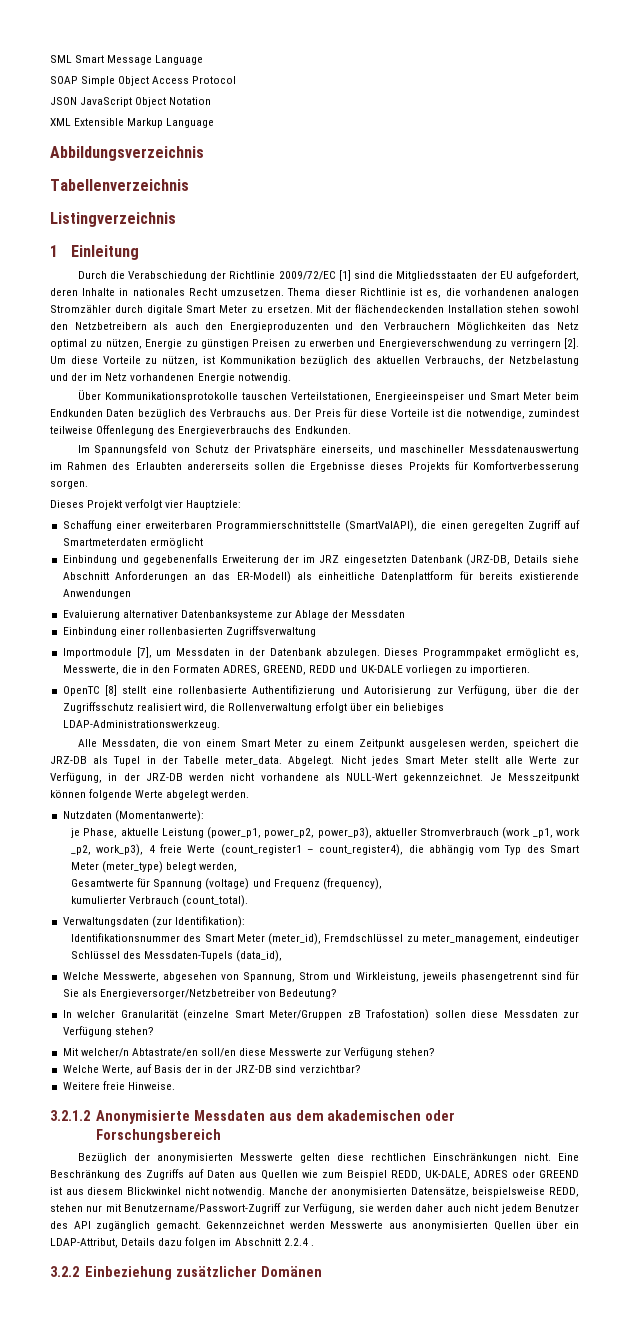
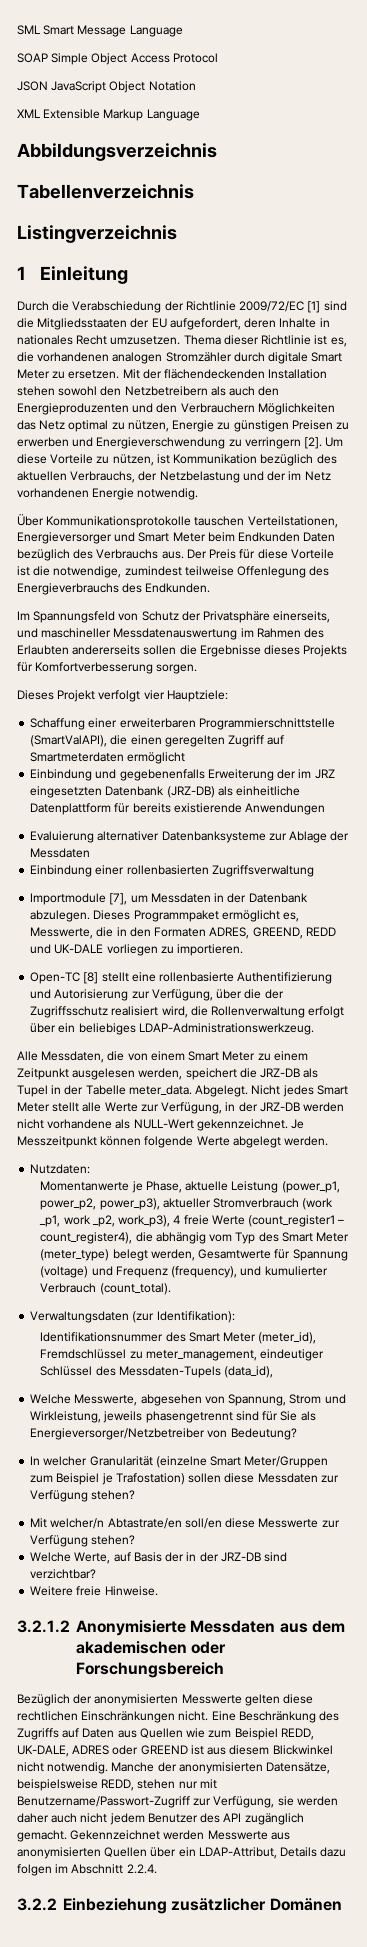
[374,392,464,402] Energieeinspeiser -> [17,532,112,544] Energieversorger
[465,554,579,566] [62,571,291,583] (JRZ-DB, Details siehe Abschnitt Anforderungen an das ER-Modell) -> [166,786,215,798] (JRZ-DB)
[62,686,100,696] OpenTC -> [30,972,81,984] Open-TC
[62,810,204,822] Nutzdaten (Momentanwerte): // -> [30,1164,91,1174] [40,1181,130,1191] Nutzdaten: // Momentanwerte
(238, 867) // -> (195, 1255) none
(382, 884) // -> [240,1266,262,1276] und
[347,1010,361,1018] zB -> [30,1473,113,1485] zum Beispiel je
[283,1238,314,1246] 2.2.4 . -> [126,1864,157,1874] 2.2.4.

